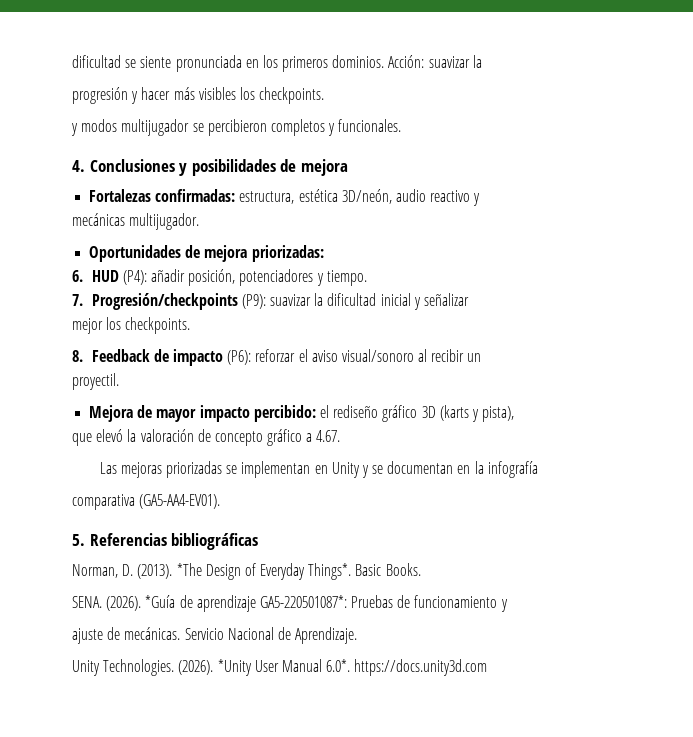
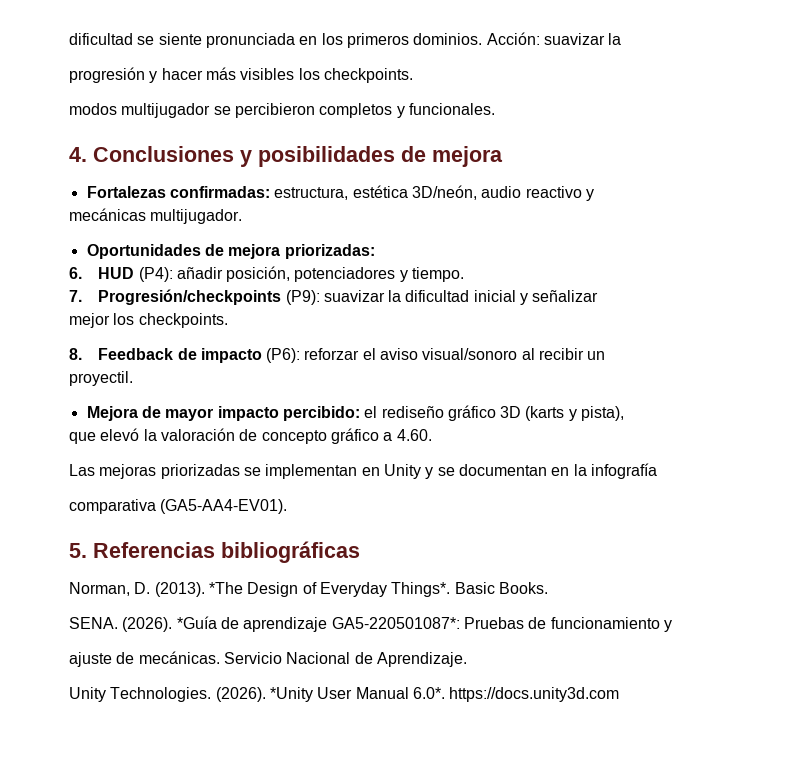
[71,123,78,136] y -> (413, 75) none
[316,430,341,442] 4.67. -> [396,429,432,441] 4.60.

